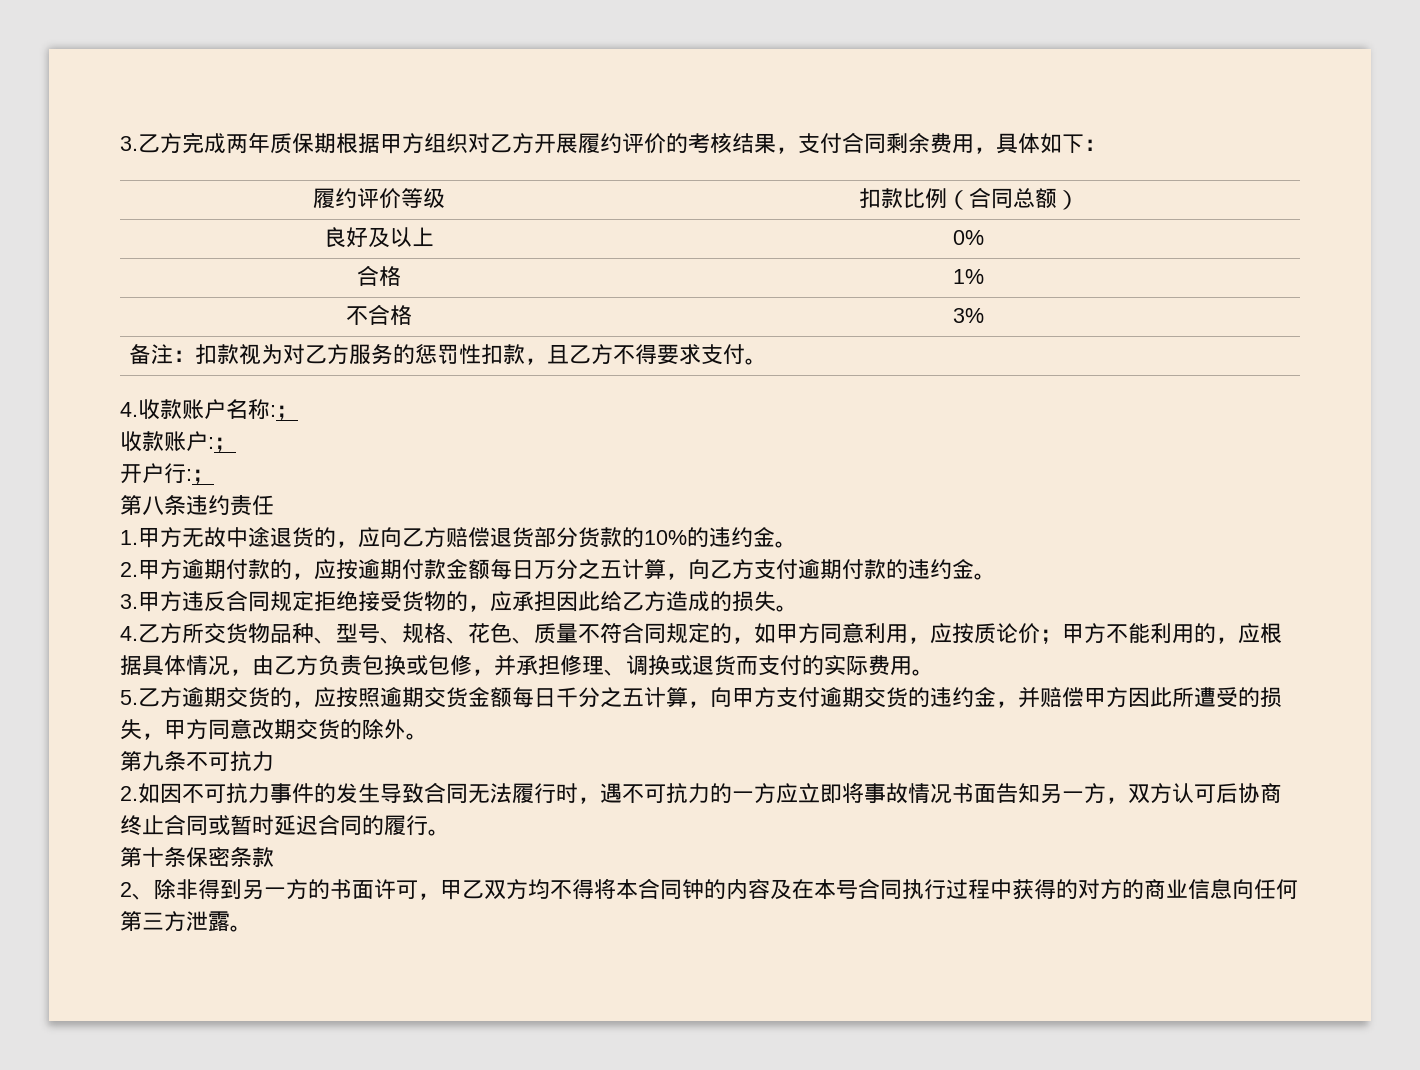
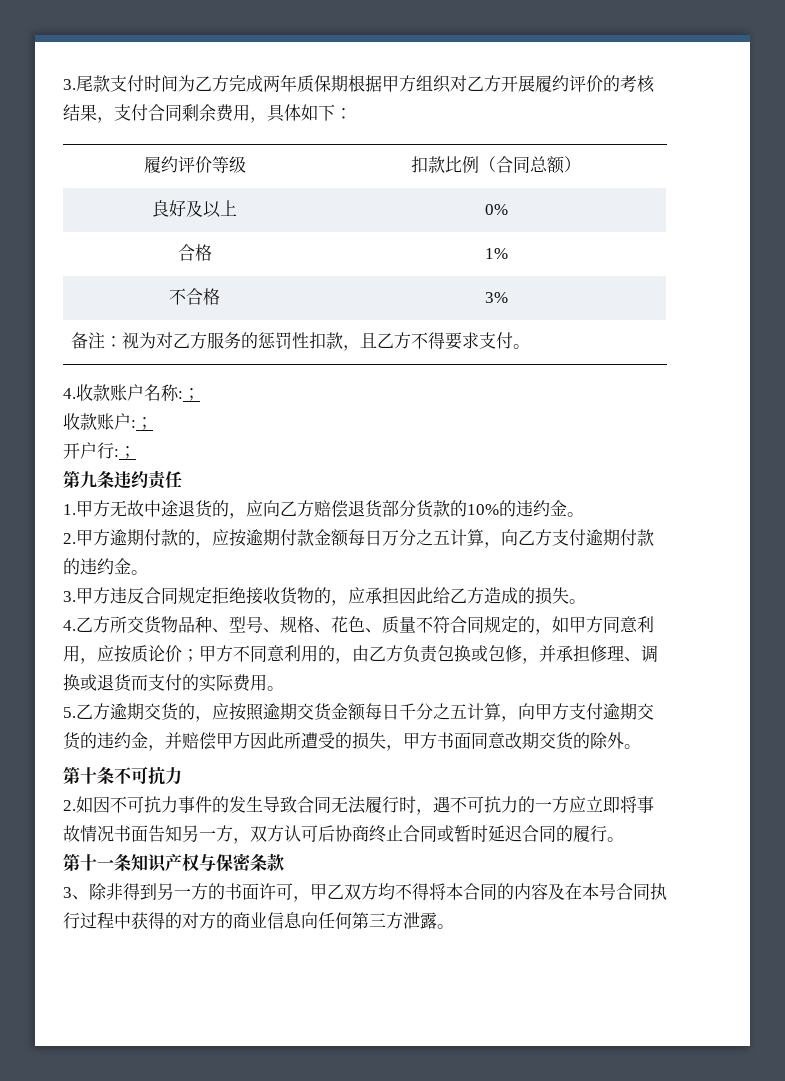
[120,136,138,151] 3. -> [63,75,195,92] 3.尾款支付时间为
[194,344,239,364] 扣款 -> (122, 341) none
[142,496,164,516] 八 -> [80,471,97,488] 九
[380,591,402,611] 受 -> [263,587,280,604] 收
[1128,623,1150,643] 能 -> [250,645,285,662] 同意
[1238,623,1282,644] [120,655,252,676] 应根据具体情况， -> (352, 661) none
(208, 729) none -> [437,732,471,749] 书面
[142,751,164,771] 九 -> [80,767,97,784] 十
[164,847,186,867] 条 -> [97,853,216,873] 一条知识产权与
[120,882,132,897] 2 -> [63,887,72,898] 3
[682,879,704,899] 钟 -> (497, 891) none

